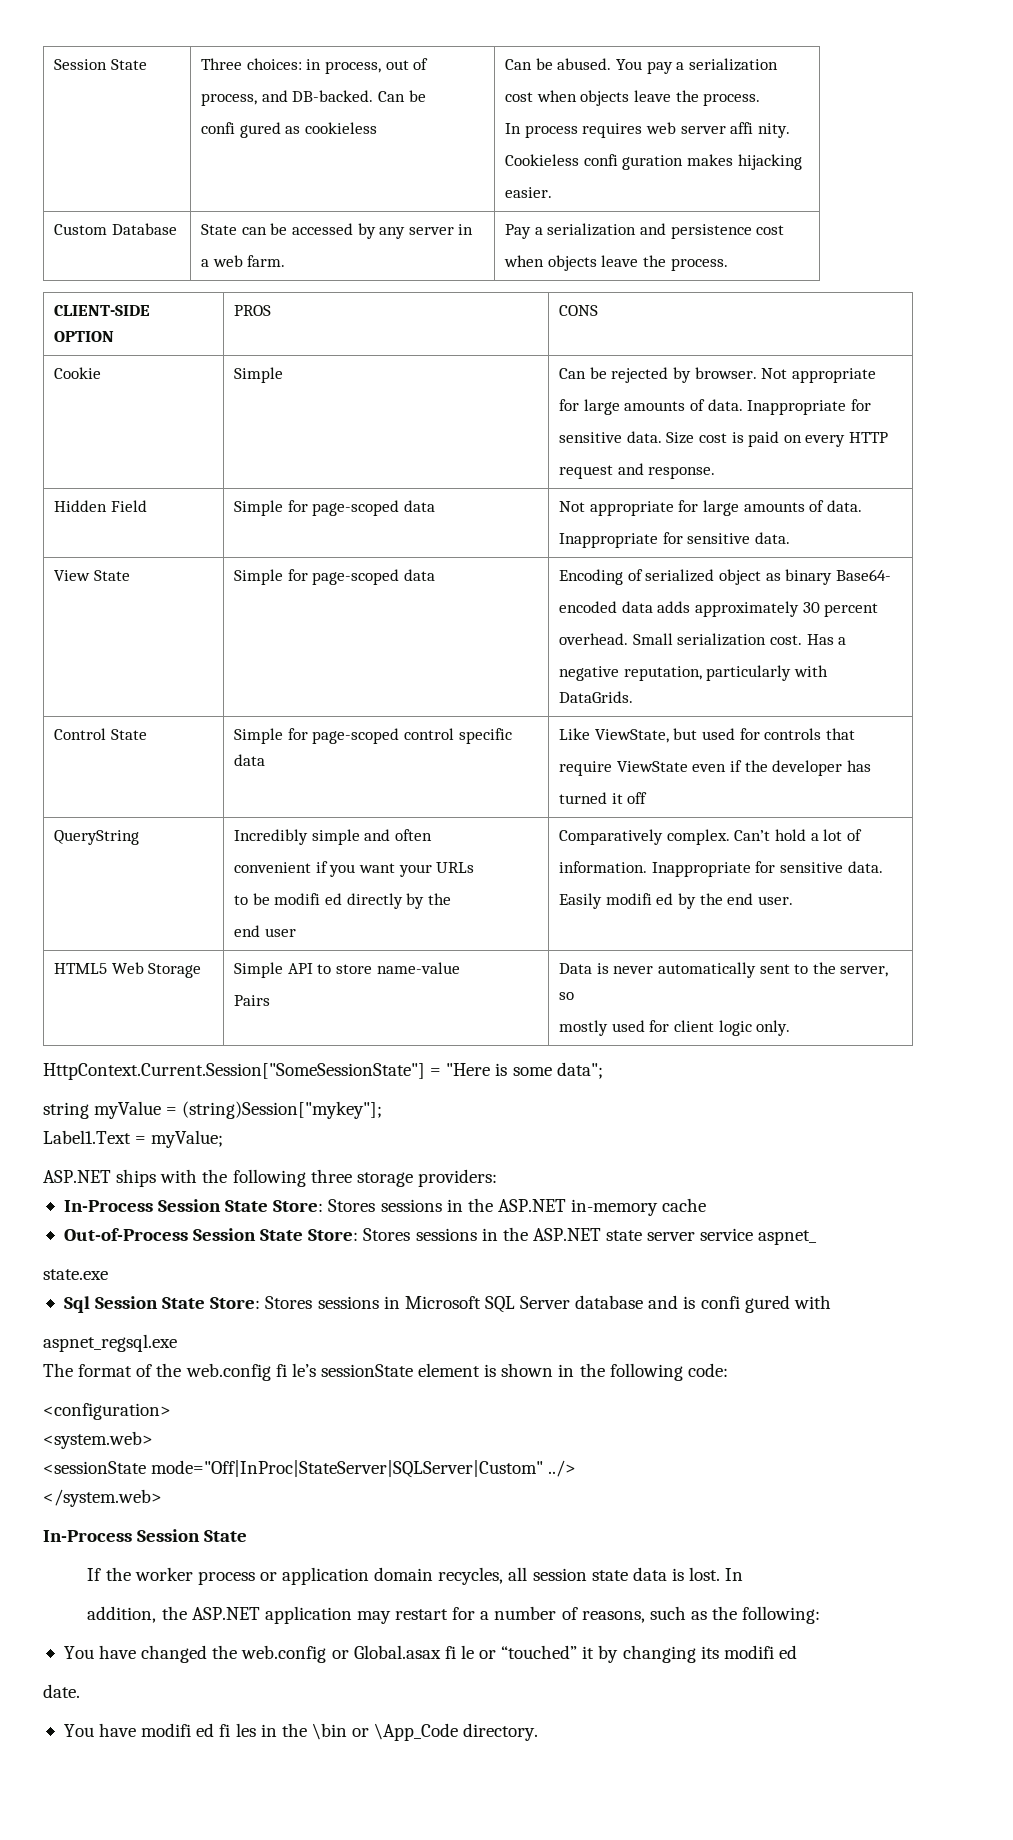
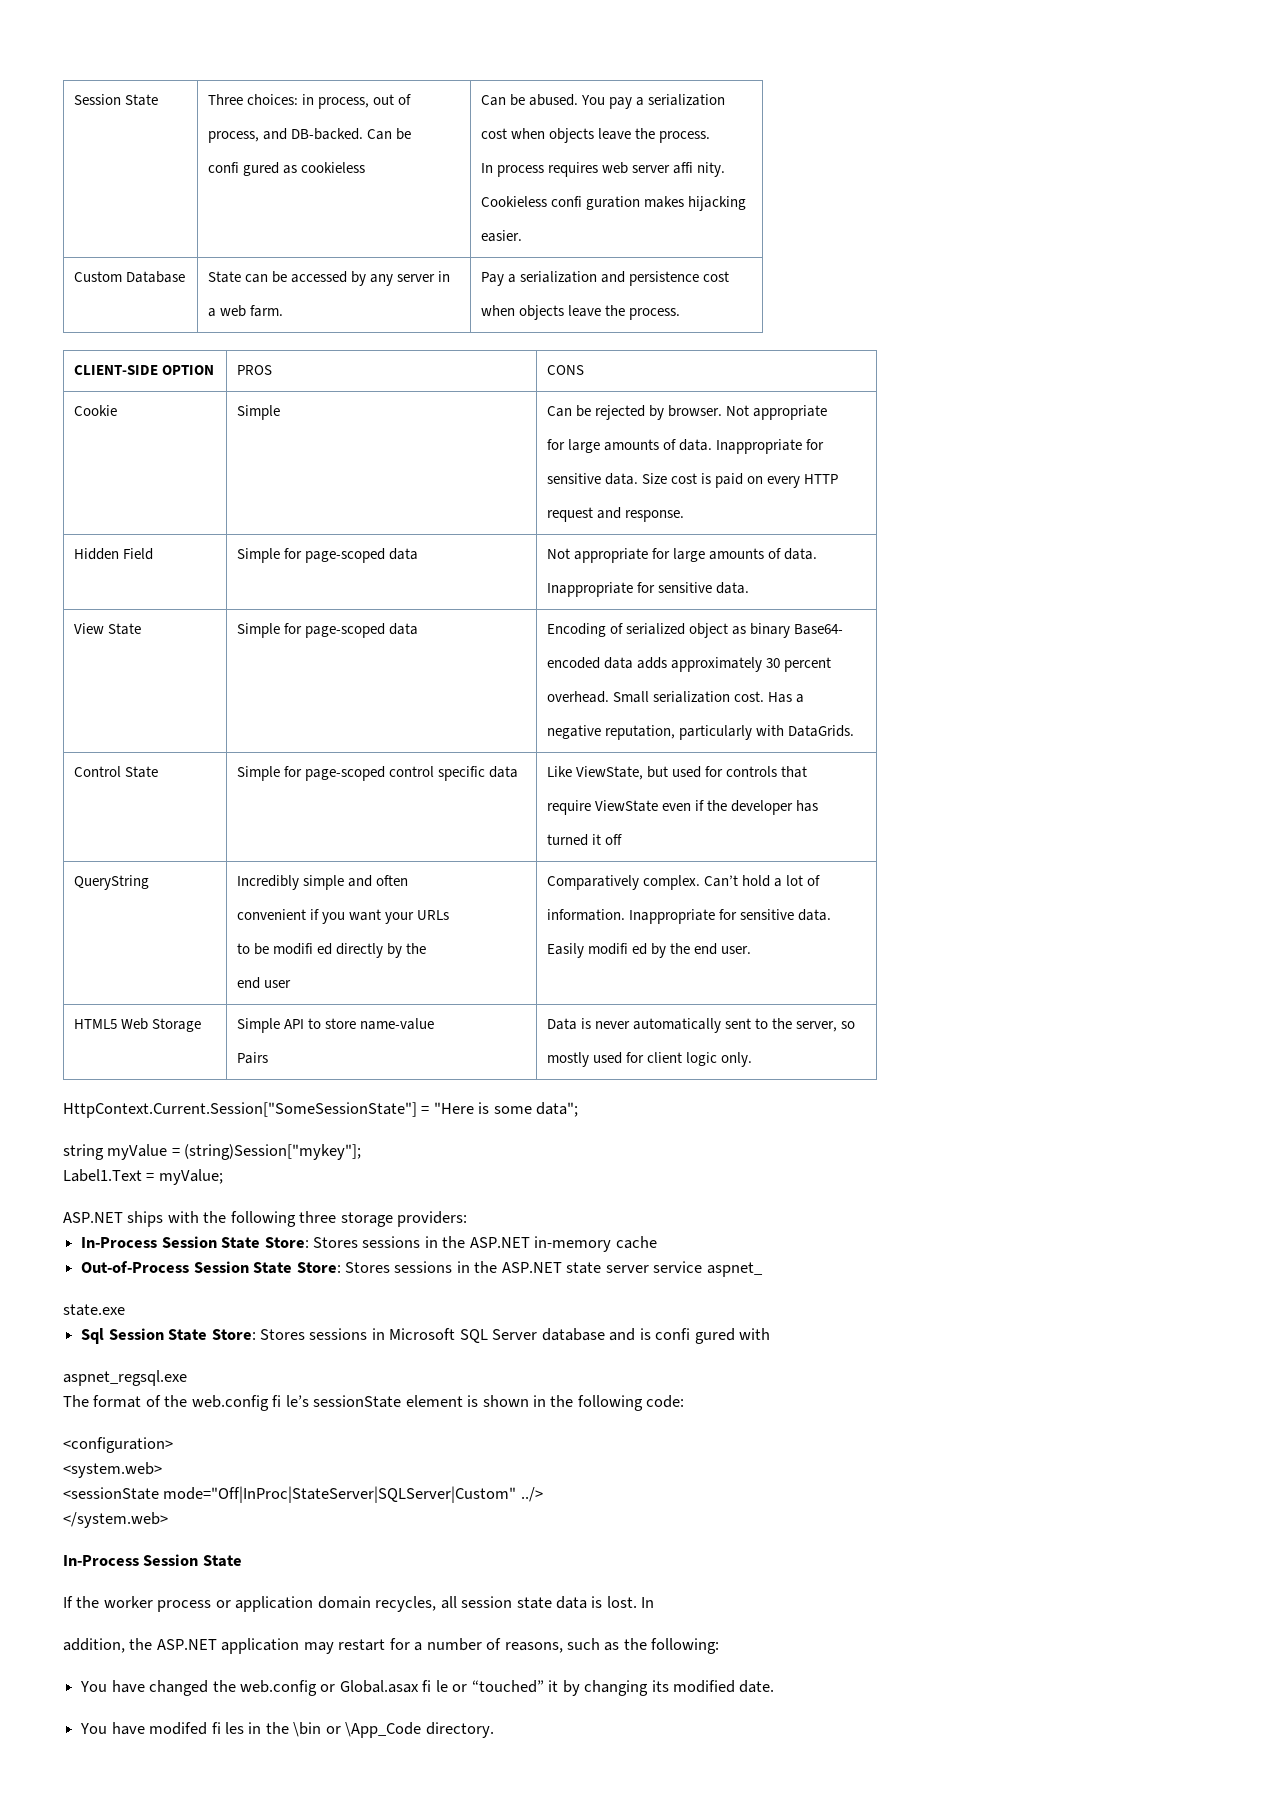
[723,1645,797,1659] modifi ed // -> [672,1680,735,1693] modified
[141,1723,215,1737] modifi ed -> [149,1722,208,1735] modifed

